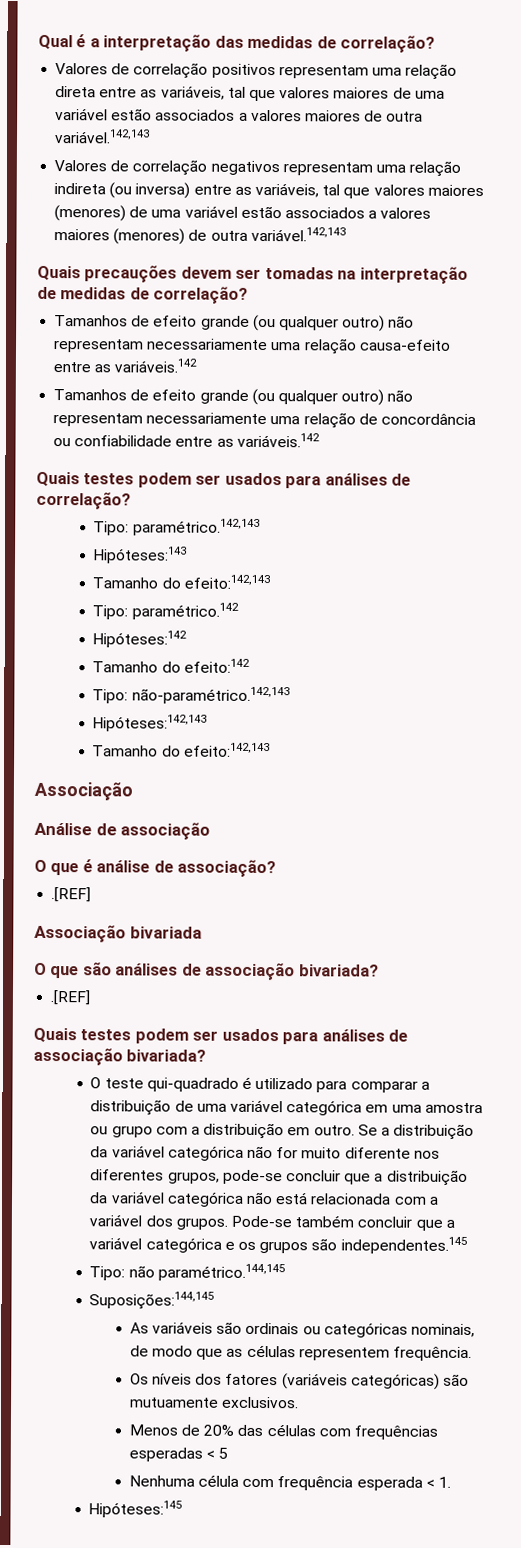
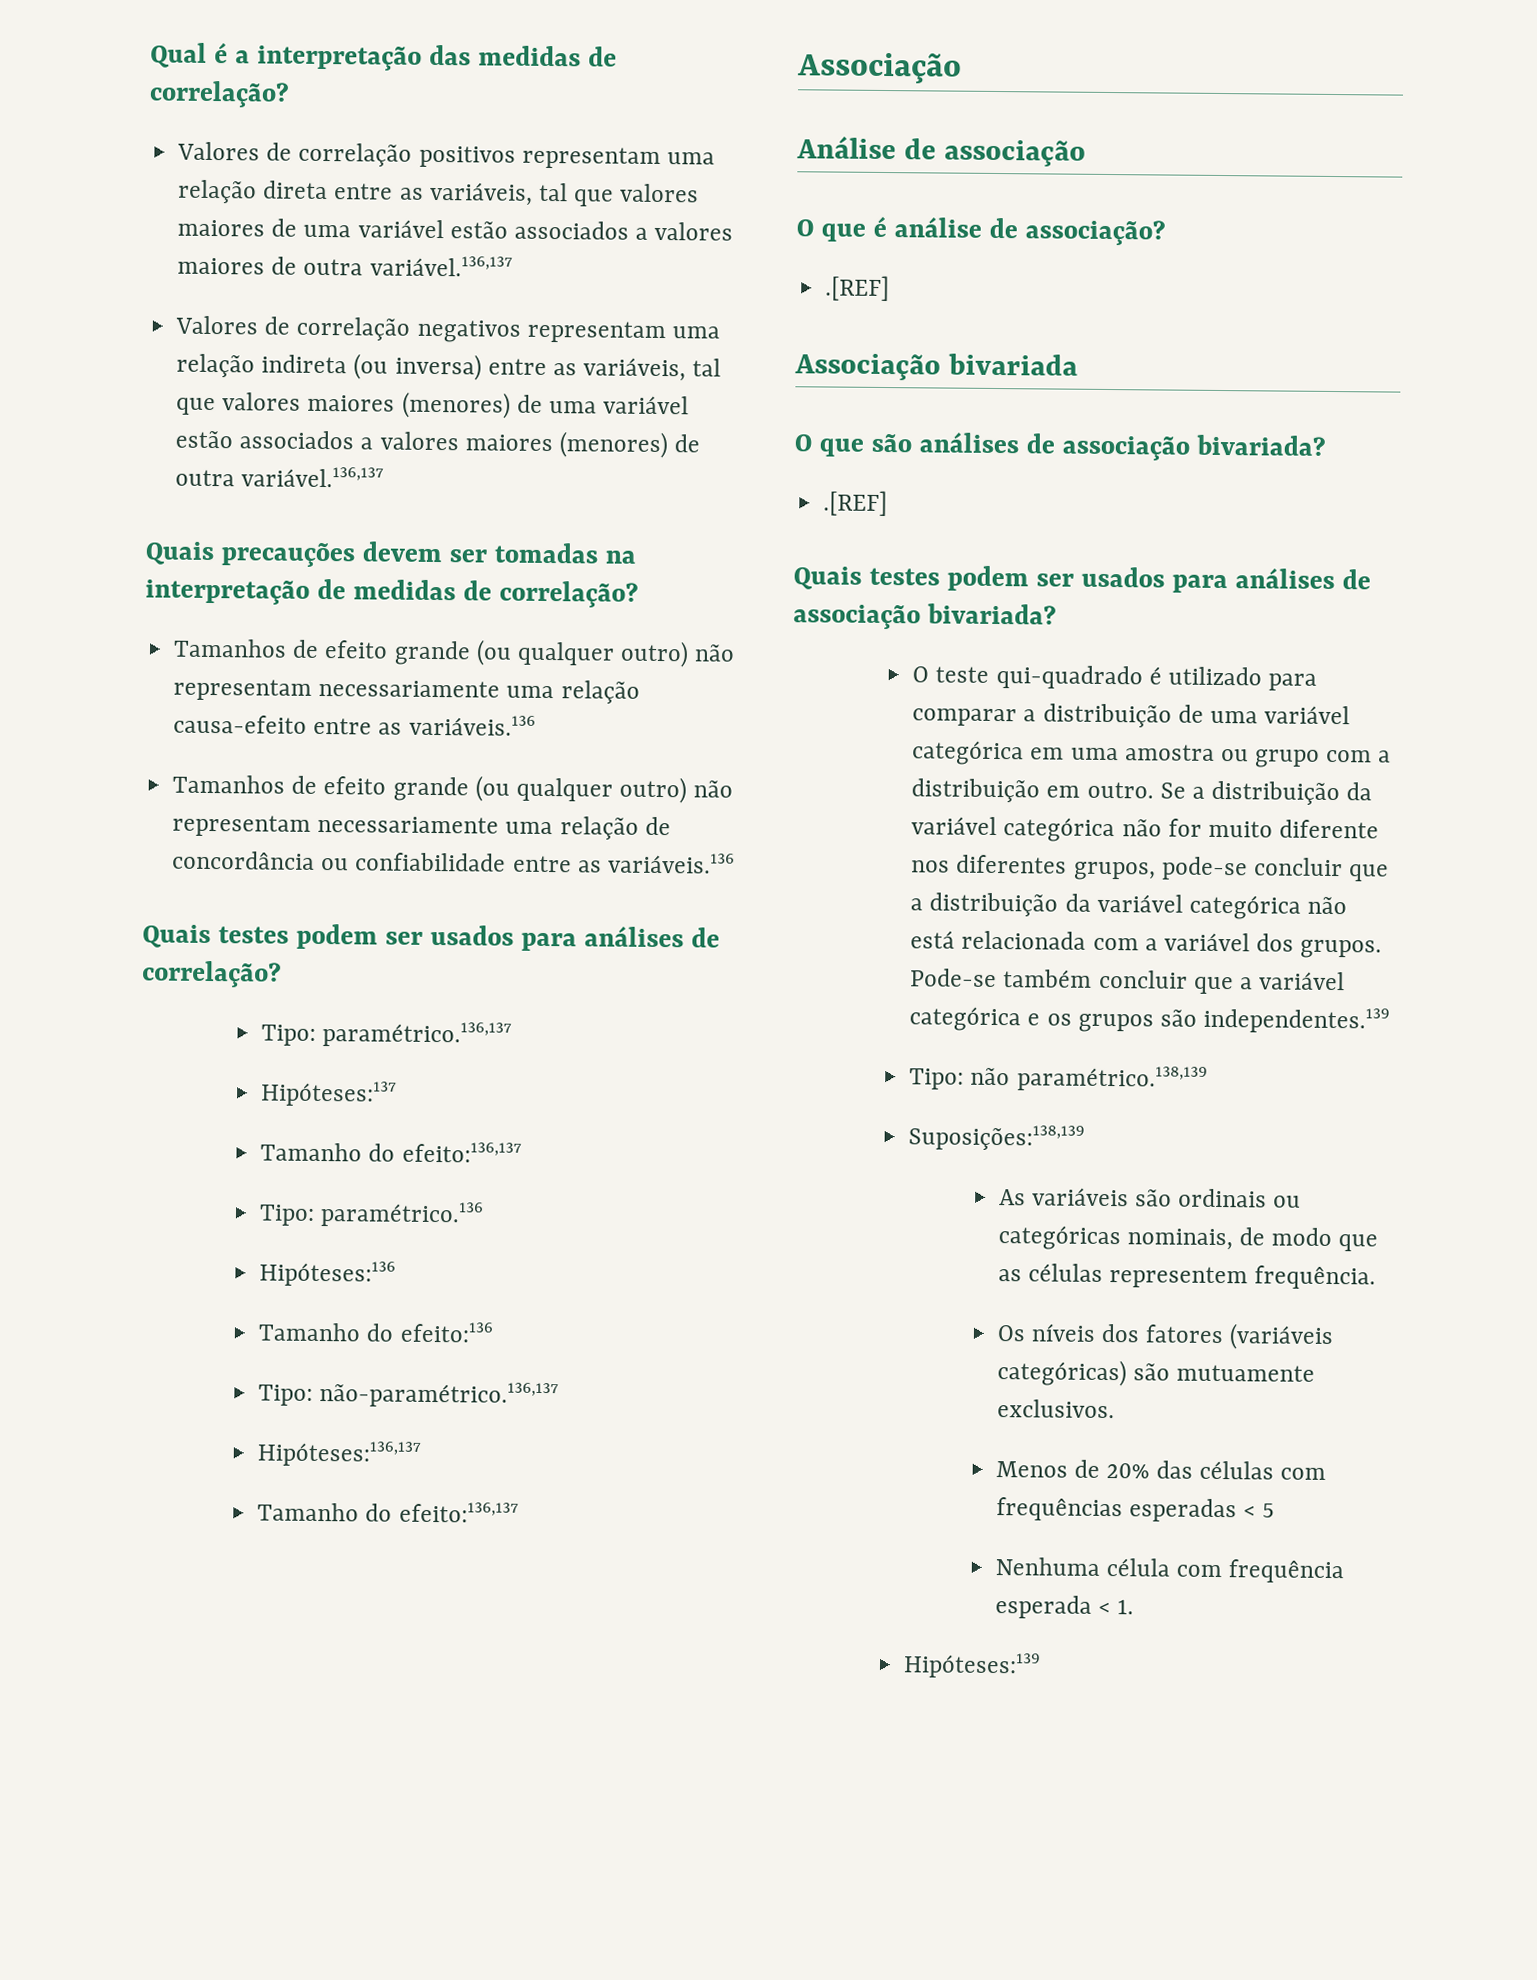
[54,129,151,144] variável.142,143 -> [369,255,513,277] variável.136,137
[250,226,346,242] variável.142,143 -> [241,466,385,488] variável.136,137
[114,358,198,373] variáveis.142 -> [408,714,536,736] variáveis.136
[236,432,320,448] variáveis.142 -> [607,852,735,874] variáveis.136
[132,518,260,536] [92,546,188,564] [92,574,270,590] [92,602,239,620] [92,630,188,648] [92,658,250,673] [92,686,290,705] [92,714,208,732] [92,742,270,758] paramétrico.142,143 // Hipóteses:143 // Tamanho do efeito:142,143 // Tipo: paramétrico.142 // Hipóteses:142 // Tamanho do efeito:142 // Tipo: não-paramétrico.142,143 // Hipóteses:142,143 // Tamanho do efeito:142,143 -> [322,1021,513,1048] [260,1080,398,1107] [260,1141,522,1163] [259,1201,485,1228] [259,1260,397,1287] [258,1321,494,1343] [258,1381,560,1409] [257,1440,422,1467] [257,1501,519,1523] paramétrico.136,137 // Hipóteses:137 // Tamanho do efeito:136,137 // Tipo: paramétrico.136 // Hipóteses:136 // Tamanho do efeito:136 // Tipo: não-paramétrico.136,137 // Hipóteses:136,137 // Tamanho do efeito:136,137
[340,1236,467,1254] independentes.145 -> [1203,1006,1391,1034] independentes.139
[157,1263,285,1282] [89,1291,215,1310] paramétrico.144,145 // Suposições:144,145 -> [1016,1065,1208,1092] [908,1124,1086,1151] paramétrico.138,139 // Suposições:138,139
[88,1500,183,1518] Hipóteses:145 -> [903,1652,1042,1679] Hipóteses:139

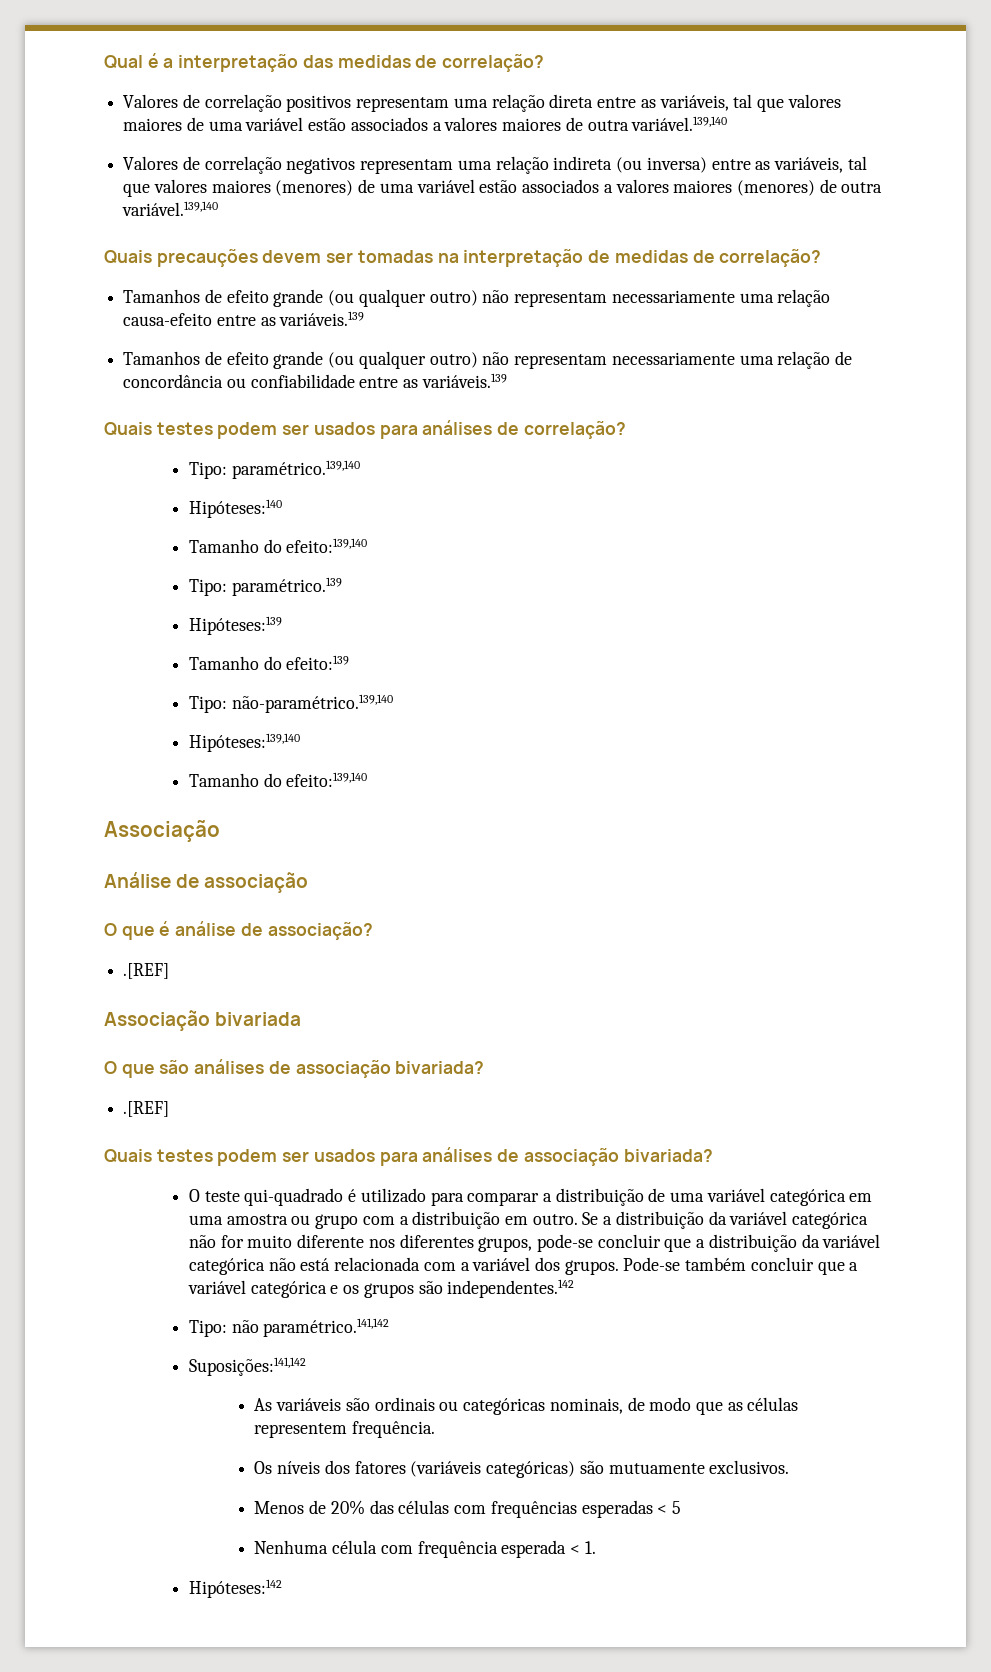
[369,255,513,277] variável.136,137 -> [631,116,728,131] variável.139,140
[241,466,385,488] variável.136,137 -> [122,201,219,216] variável.139,140
[408,714,536,736] variáveis.136 -> [279,311,365,326] variáveis.139
[607,852,735,874] variáveis.136 -> [421,373,507,388] variáveis.139
[322,1021,513,1048] [260,1080,398,1107] [260,1141,522,1163] [259,1201,485,1228] [259,1260,397,1287] [258,1321,494,1343] [258,1381,560,1409] [257,1440,422,1467] [257,1501,519,1523] paramétrico.136,137 // Hipóteses:137 // Tamanho do efeito:136,137 // Tipo: paramétrico.136 // Hipóteses:136 // Tamanho do efeito:136 // Tipo: não-paramétrico.136,137 // Hipóteses:136,137 // Tamanho do efeito:136,137 -> [231,460,360,479] [188,499,282,518] [188,538,368,553] [188,577,342,596] [188,616,282,635] [188,655,350,670] [188,694,393,713] [188,733,300,752] [188,772,368,787] paramétrico.139,140 // Hipóteses:140 // Tamanho do efeito:139,140 // Tipo: paramétrico.139 // Hipóteses:139 // Tamanho do efeito:139 // Tipo: não-paramétrico.139,140 // Hipóteses:139,140 // Tamanho do efeito:139,140
[1203,1006,1391,1034] independentes.139 -> [447,1279,575,1298] independentes.142
[1016,1065,1208,1092] [908,1124,1086,1151] paramétrico.138,139 // Suposições:138,139 -> [263,1318,390,1337] [188,1357,306,1376] paramétrico.141,142 // Suposições:141,142
[903,1652,1042,1679] Hipóteses:139 -> [188,1579,282,1598] Hipóteses:142

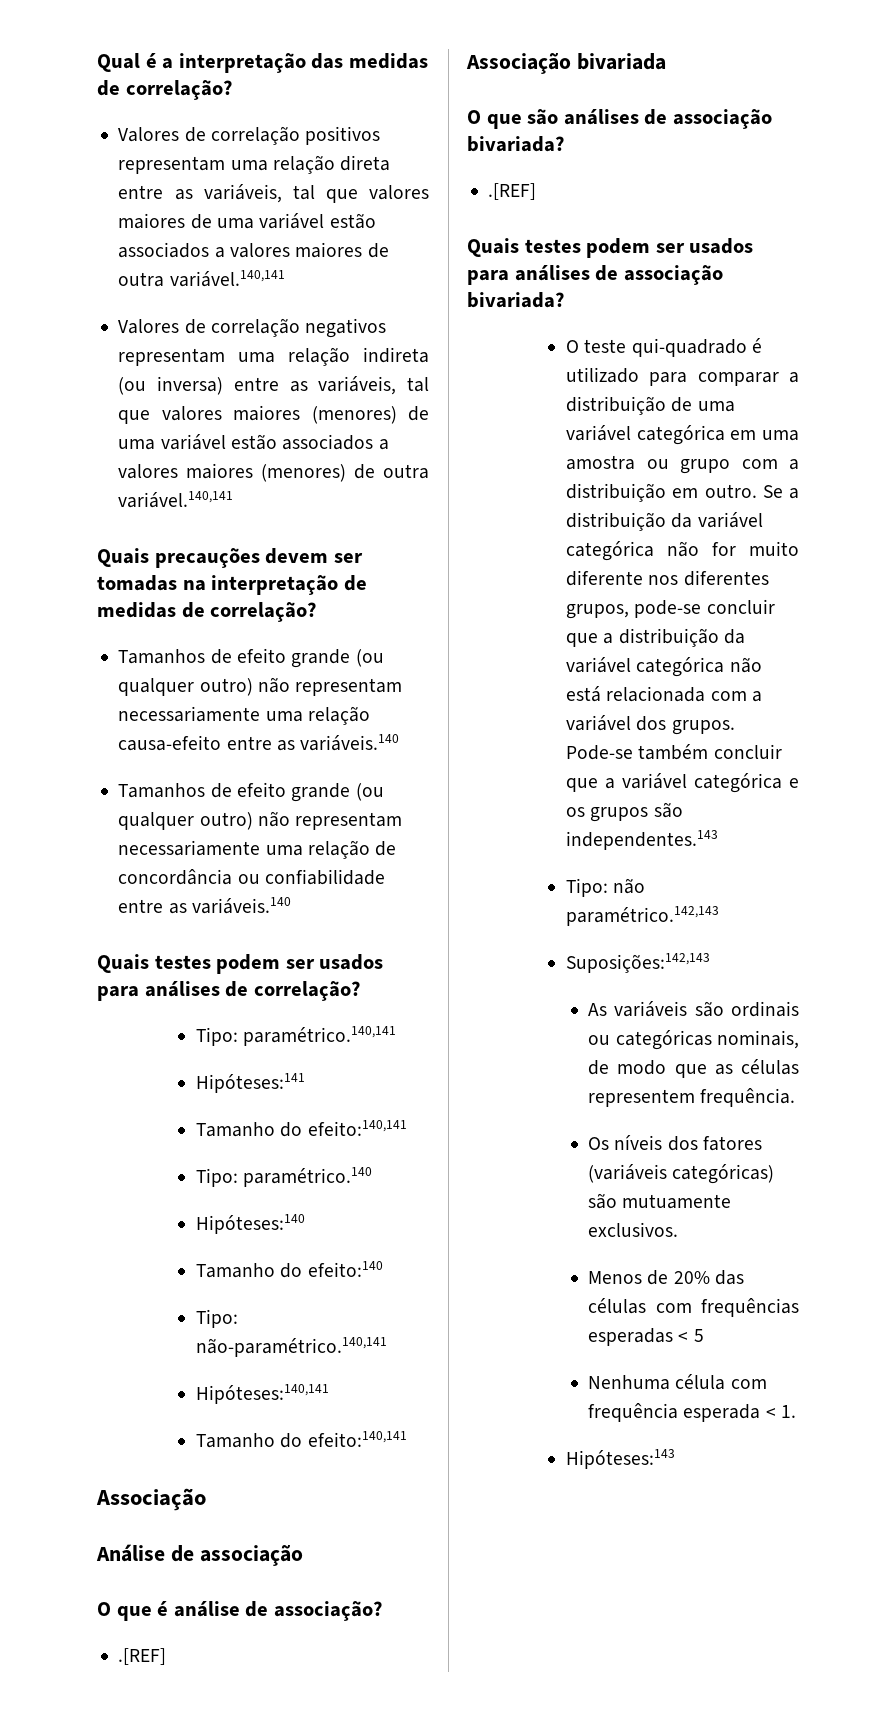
[631,116,728,131] variável.139,140 -> [169,270,285,287] variável.140,141
[122,201,219,216] variável.139,140 -> [118,491,234,508] variável.140,141
[279,311,365,326] variáveis.139 -> [300,734,400,751] variáveis.140
[421,373,507,388] variáveis.139 -> [191,897,291,914] variáveis.140
[231,460,360,479] paramétrico.139,140 -> [243,1026,397,1046] [196,1073,306,1093] [196,1120,407,1137] [196,1167,373,1187] paramétrico.140,141 // Hipóteses:141 // Tamanho do efeito:140,141 // Tipo: paramétrico.140
[286,538,368,553] [188,577,342,596] [188,616,282,635] [188,655,350,670] [188,694,393,713] [188,733,300,752] [188,772,368,787] efeito:139,140 // Tipo: paramétrico.139 // Hipóteses:139 // Tamanho do efeito:139 // Tipo: não-paramétrico.139,140 // Hipóteses:139,140 // Tamanho do efeito:139,140 -> [307,1261,383,1277] [196,1309,239,1328] [196,1337,388,1357] [196,1384,330,1404] [196,1431,407,1448] efeito:140 // Tipo: não-paramétrico.140,141 // Hipóteses:140,141 // Tamanho do efeito:140,141
[447,1279,575,1298] independentes.142 -> [566,830,719,850] independentes.143
[263,1318,390,1337] [188,1357,306,1376] paramétrico.141,142 // Suposições:141,142 -> [566,906,720,926] [566,953,711,973] paramétrico.142,143 // Suposições:142,143
[188,1579,282,1598] Hipóteses:142 -> [566,1449,676,1469] Hipóteses:143

